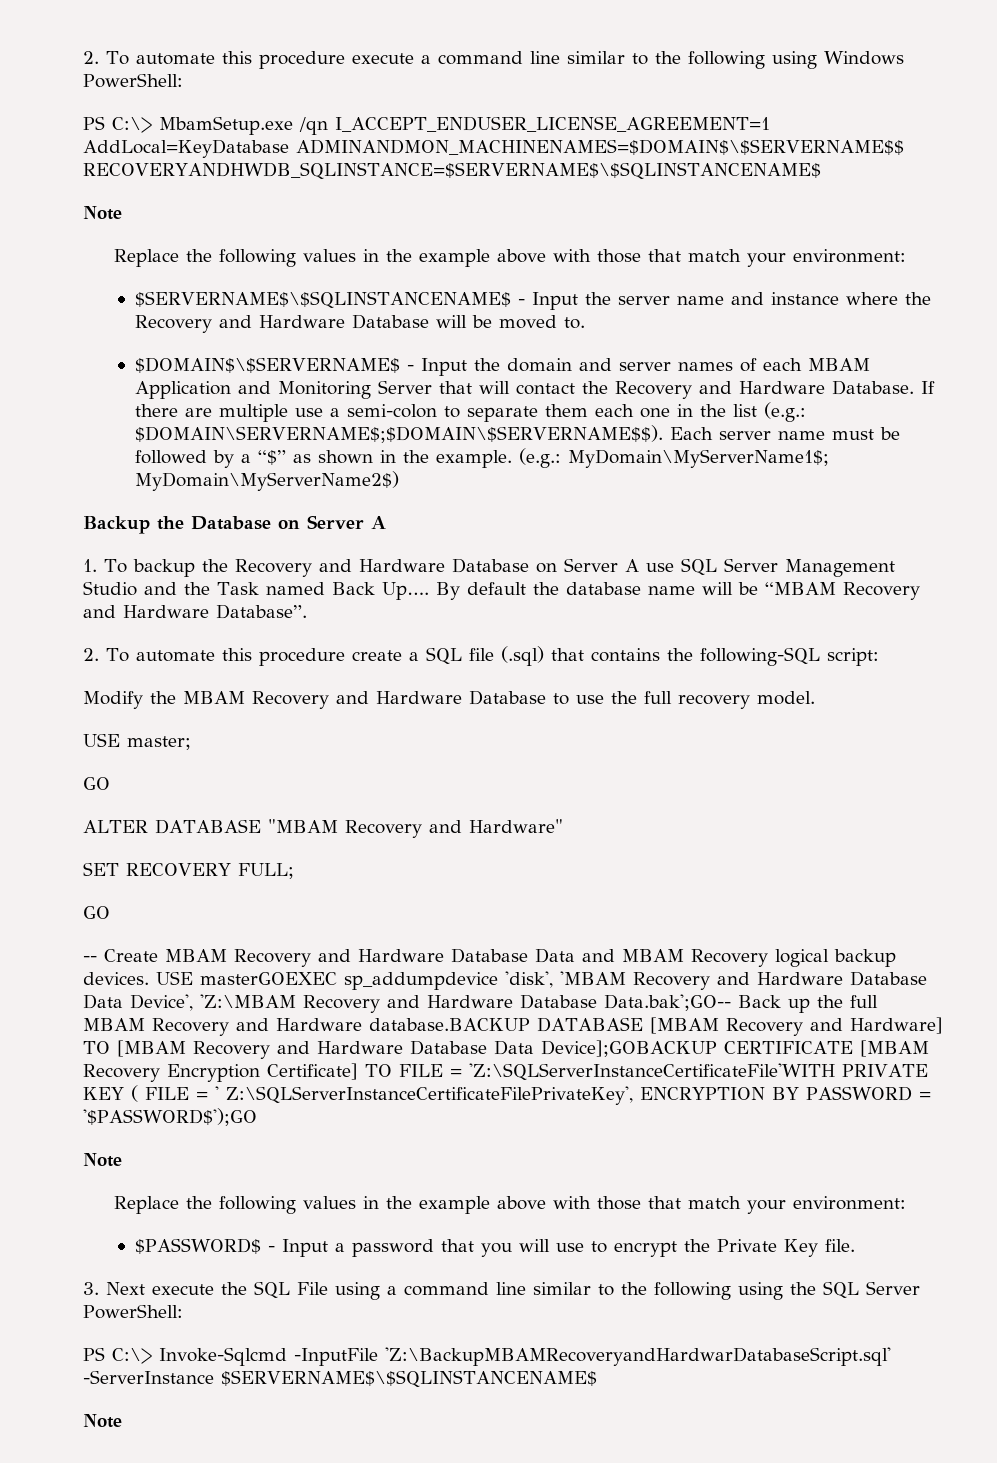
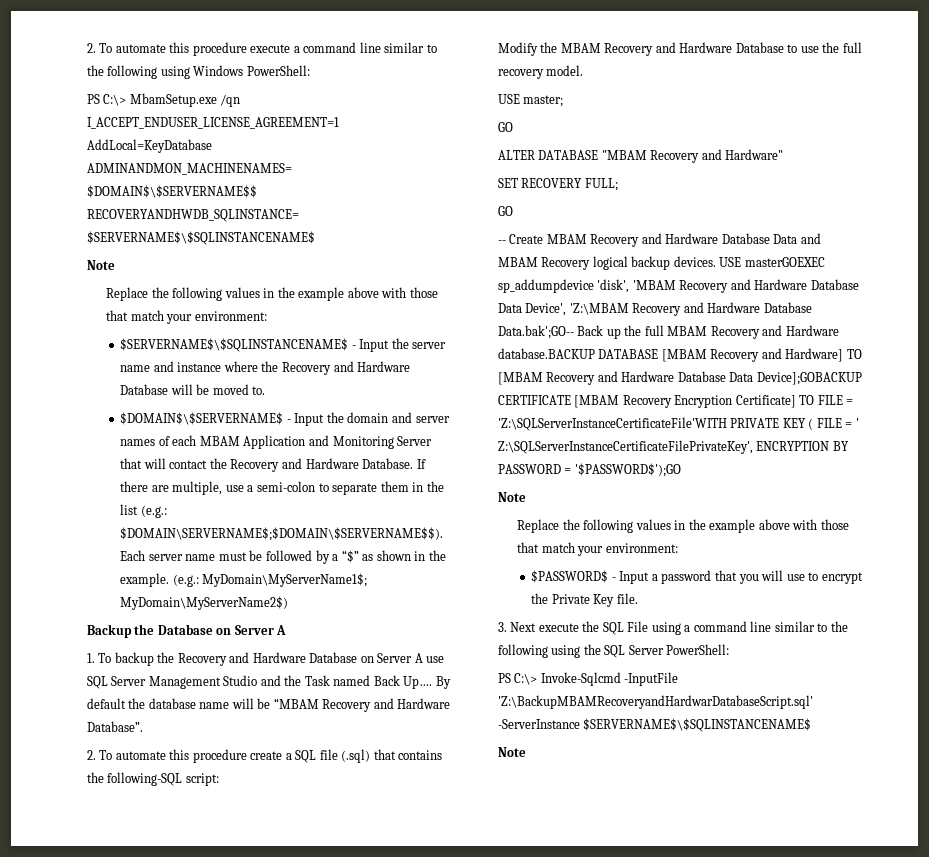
[218,404,288,422] multiple -> [172,481,223,495] multiple,
[594,404,670,418] each one -> (409, 486) none

